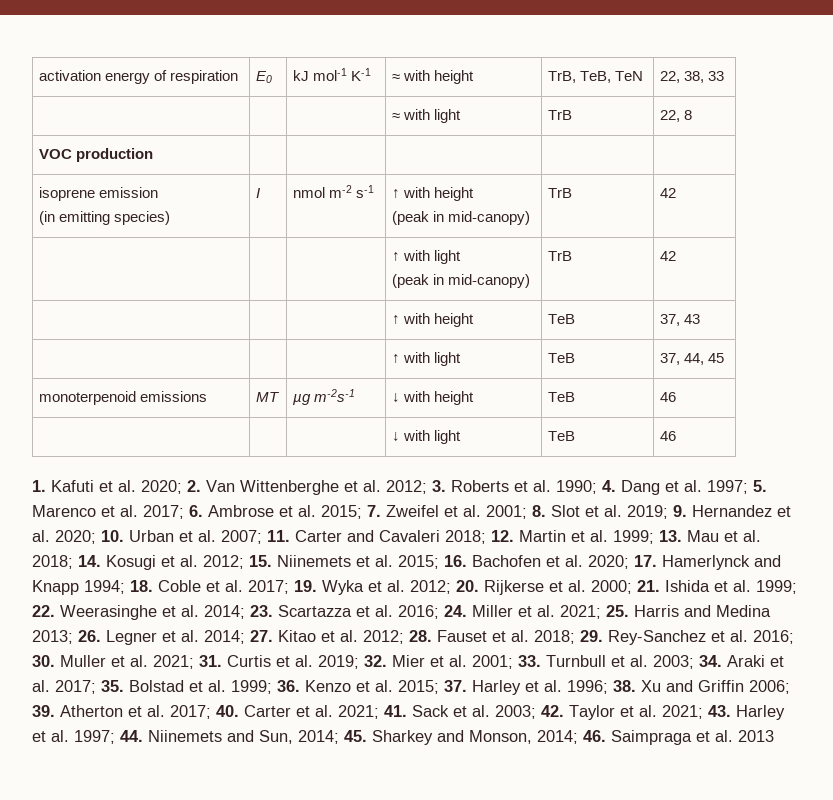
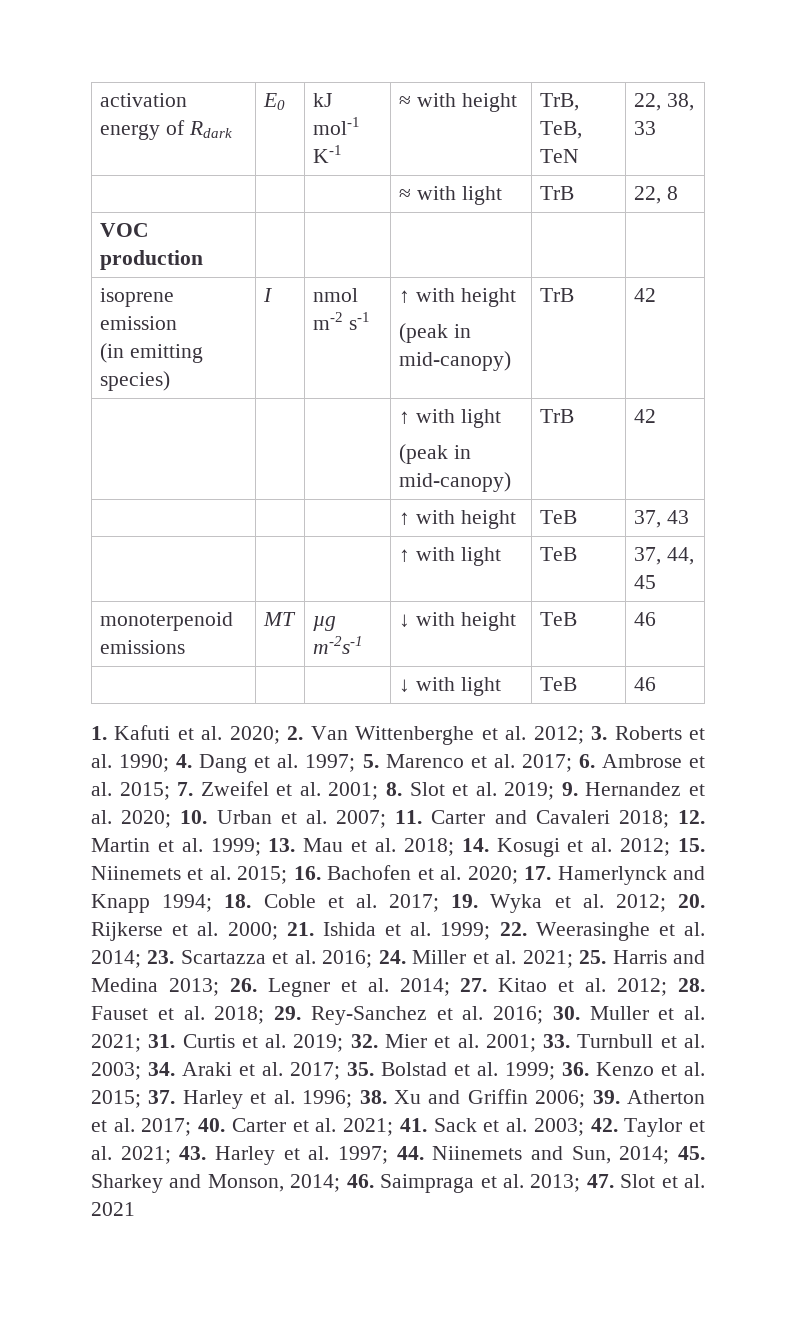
[170,70,239,84] respiration -> [189,121,233,138] Rdark
[738,730,774,742] 2013 -> [530,1174,705,1192] [91,1202,135,1216] 2013; 47. Slot et al. 2021

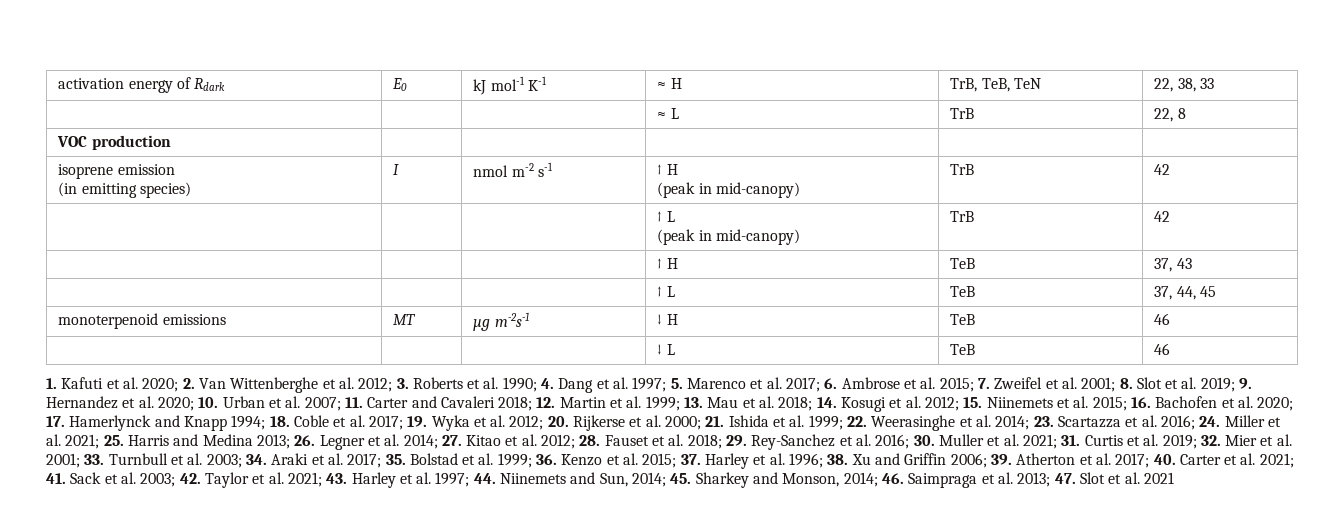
[417,93,518,112] with height -> [670,78,682,89] H
[417,186,503,205] with light -> [670,108,679,119] L
[416,288,517,307] [399,323,472,343] [399,351,512,371] [540,288,575,302] [634,288,657,302] [399,409,502,428] [399,444,472,464] [399,472,512,492] [540,409,575,423] [634,409,657,423] [399,510,517,529] with height // (peak in mid-canopy) | TrB | 42 // | | | ↑ with light // (peak in mid-canopy) | TrB | 42 // | | | ↑ with height -> [666,164,678,175] [657,182,801,198] [950,164,975,175] [1154,164,1171,175] [657,211,675,222] [657,229,801,245] [950,211,975,222] [1154,211,1171,222] [657,258,678,269] H // (peak in mid-canopy) | TrB | 42 // | | | ↑ L // (peak in mid-canopy) | TrB | 42 // | | | ↑ H
[416,547,502,566] with light -> [666,286,675,297] L
[416,612,517,631] with height -> [666,314,678,325] H
[416,677,502,696] with light -> [666,344,675,355] L

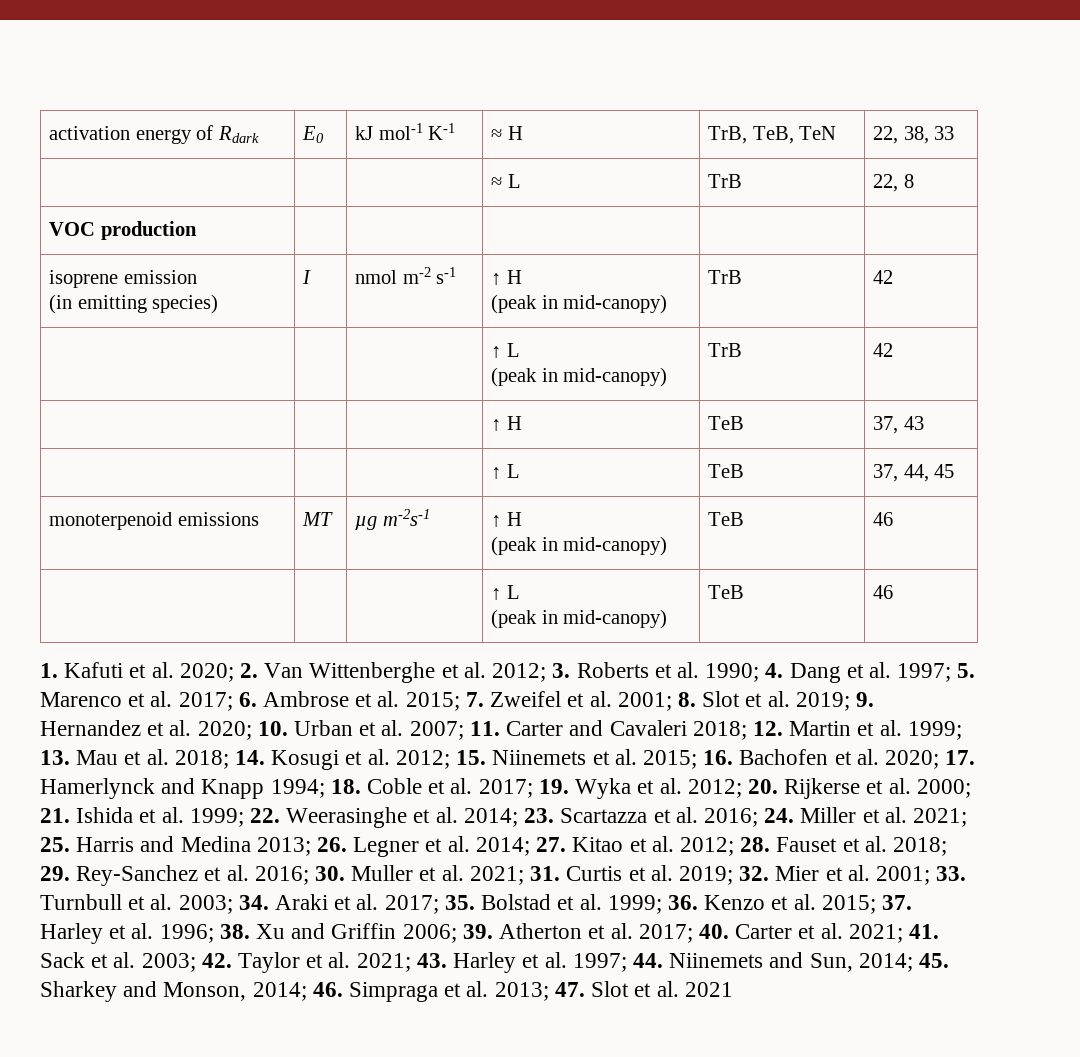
[657,314,678,325] ↓ H -> [491,512,522,527] [491,536,668,556] ↑ H // (peak in mid-canopy)
[657,344,675,355] ↓ L -> [491,585,520,600] [491,609,668,629] ↑ L // (peak in mid-canopy)
[908,473,978,488] Saimpraga -> [349,982,439,1002] Simpraga

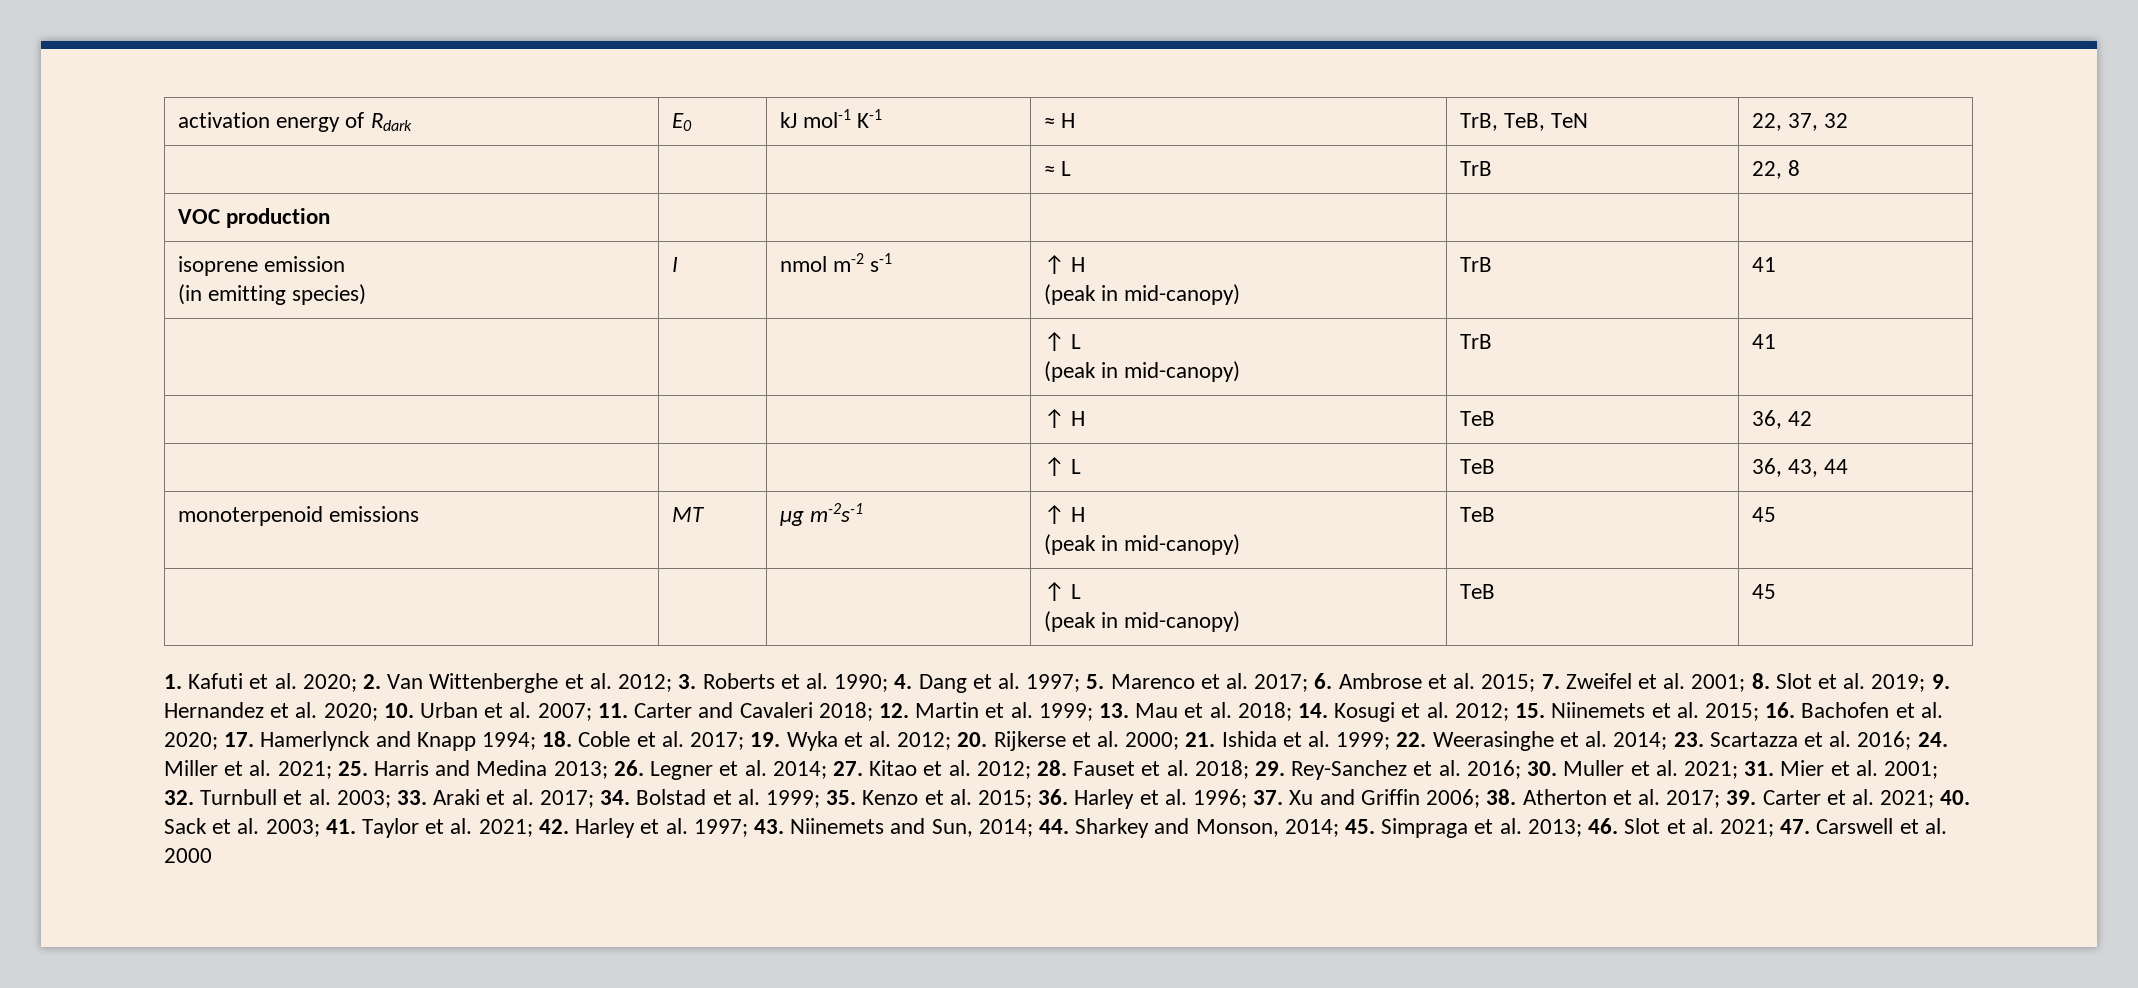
[903,126,955,144] 38, 33 -> [1788,113,1849,131] 37, 32
[873,270,894,284] 42 -> [1751,257,1776,272] 41
[873,343,894,357] 42 -> [1751,334,1776,349] 41
[873,416,924,434] 37, 43 -> [1751,410,1813,429] 36, 42
[873,464,955,482] 37, 44, 45 -> [1751,458,1849,477] 36, 43, 44
[873,512,894,526] 46 -> [1751,507,1776,522] 45
[873,585,894,599] 46 -> [1751,584,1776,599] 45
[566,865,770,885] Curtis et al. 2019; 32. -> (1775, 768) none
[936,866,967,881] 33. -> [164,790,194,805] 32.
[238,895,269,910] 34. -> [397,790,428,805] 33.
[444,895,475,910] 35. -> [600,790,631,805] 34.
[667,895,698,910] 36. -> [826,790,857,805] 35.
[881,895,912,910] 37. -> [1038,789,1069,805] 36.
[219,924,250,939] 38. -> [1253,790,1284,805] 37.
[462,924,493,939] 39. -> [1486,789,1517,805] 38.
[698,924,729,939] 40. -> [1726,790,1757,805] 39.
[908,924,939,939] 41. -> [1940,790,1971,805] 40.
[201,953,232,968] 42. -> [325,819,356,834] 41.
[416,953,447,968] 43. -> [538,819,569,834] 42.
[632,953,663,968] 44. -> [753,819,784,834] 43.
[918,953,949,968] 45. -> [1038,819,1069,834] 44.
[312,982,343,997] 46. -> [1345,819,1376,834] 45.
[554,981,733,997] 47. Slot et al. 2021 -> [1588,818,1947,837] [164,848,212,863] 46. Slot et al. 2021; 47. Carswell et al. 2000

